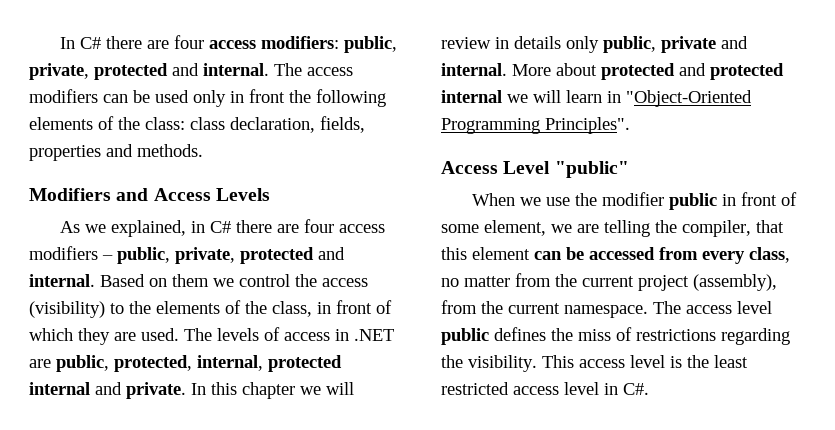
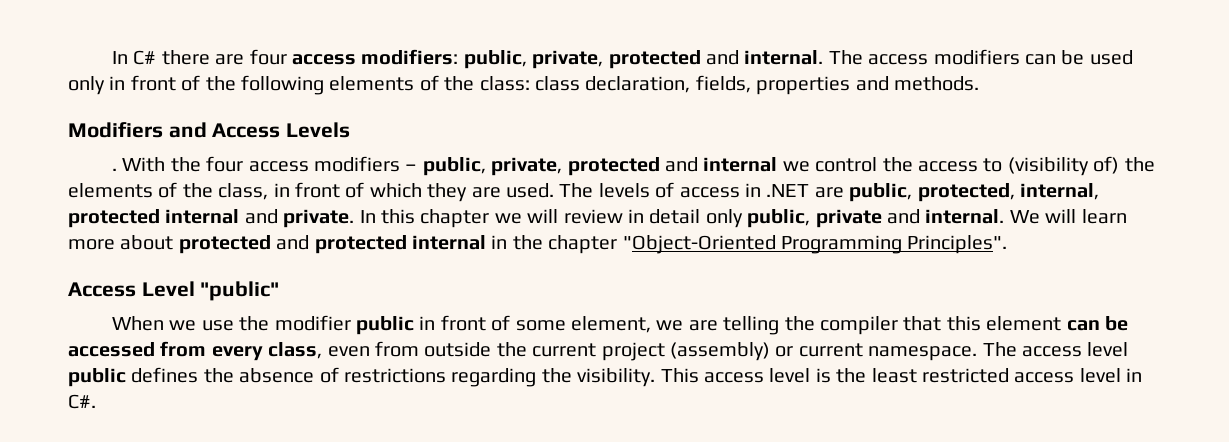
(285, 96) none -> [181,75,201,91] of
[60,220,300,237] As we explained, in C# there are -> [111,157,201,172] . With the
[29,274,209,287] internal. Based on them -> [703,157,778,172] internal
[29,301,124,318] (visibility) to -> [983,156,1120,176] to (visibility of)
[514,36,561,49] details -> [649,209,701,224] detail
[512,64,551,76] More -> [1009,209,1127,224] [68,239,115,250] We will learn more
[507,90,621,103] we will learn in -> [491,235,618,254] in the chapter
[682,220,751,237] compiler, -> [819,316,898,335] compiler
[441,273,777,291] [441,300,503,314] no matter from the current project (assembly), from the -> [327,341,794,361] even from outside the current project (assembly) or
[578,329,611,341] miss -> [239,368,315,383] absence

